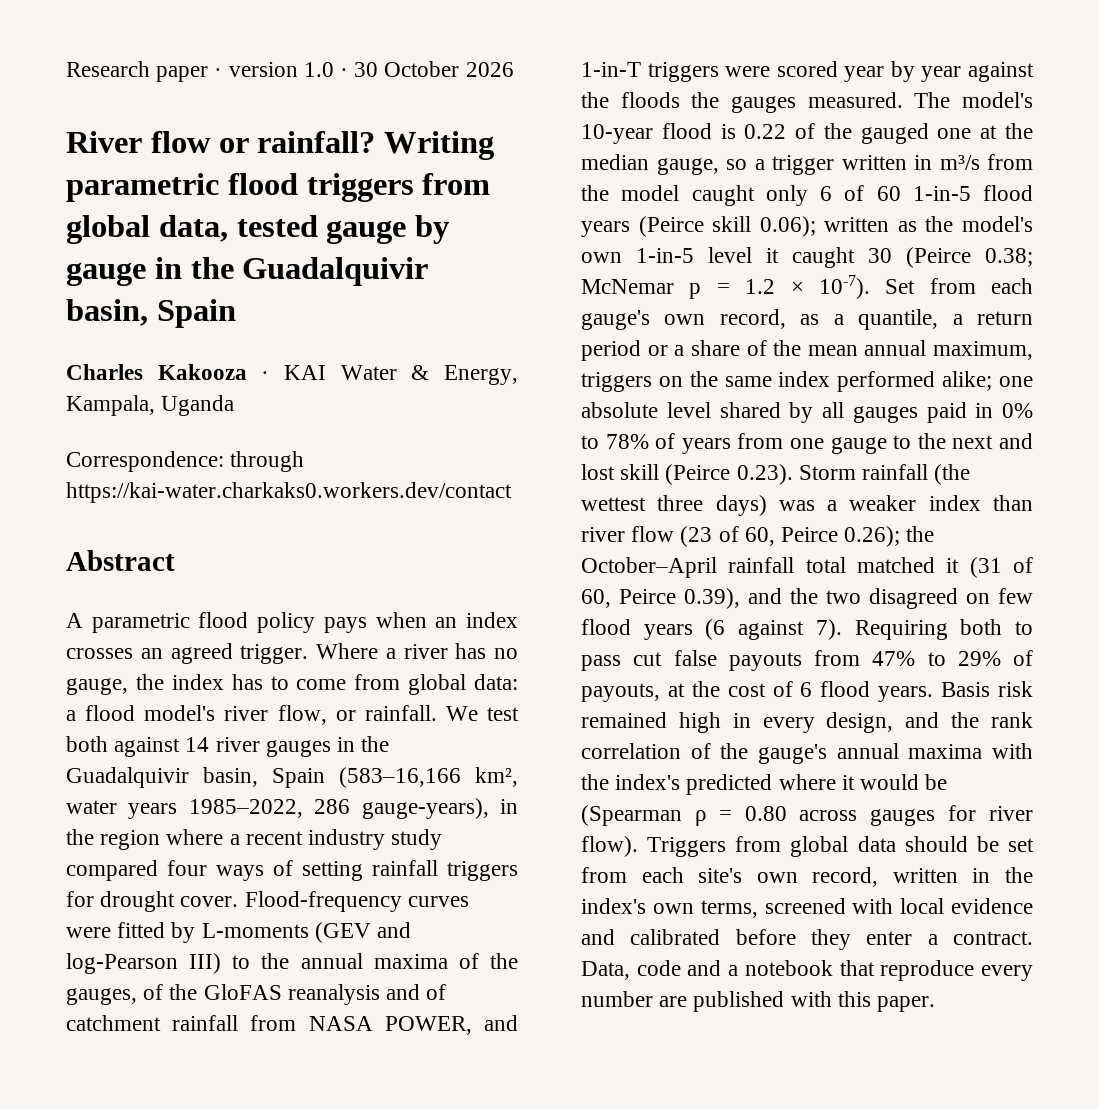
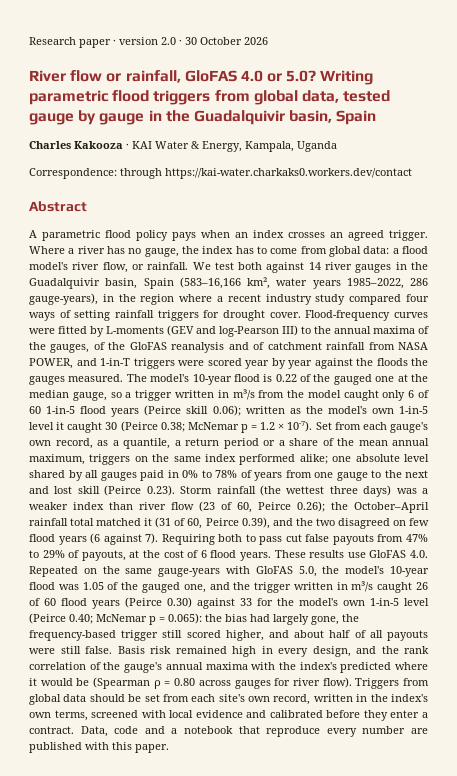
[303,62,334,77] 1.0 -> [161,37,176,45] 2.0
[257,131,376,153] rainfall? -> [125,70,317,83] rainfall, GloFAS 4.0 or 5.0?
(934, 694) none -> [274,550,429,558] [29,566,430,577] [29,581,428,593] [29,597,429,609] [29,613,359,625] [29,630,428,641] [29,646,112,654] These results use GloFAS 4.0. Repeated on the same gauge-years with GloFAS 5.0, the model's 10-year flood was 1.05 of the gauged one, and the trigger written in m³/s caught 26 of 60 flood years (Peirce 0.30) against 33 for the model's own 1-in-5 level (Peirce 0.40; McNemar p = 0.065): the bias had largely gone, the frequency-based trigger still scored higher, and about half of all payouts were still false.

